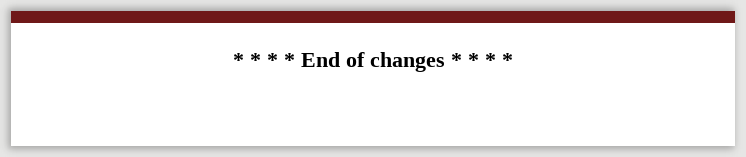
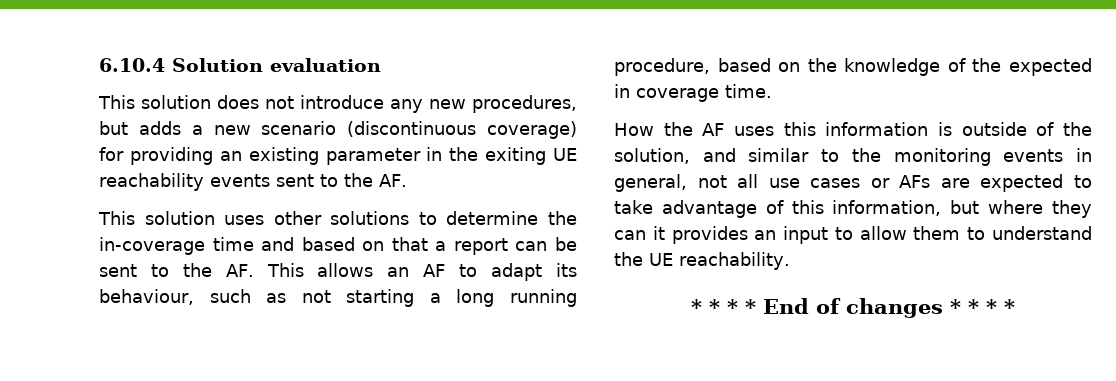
(233, 60) none -> [99,58,381,72] [98,95,577,113] [99,121,577,139] [99,147,577,165] [99,173,407,191] [98,211,577,225] [99,237,577,255] [99,263,577,281] [99,289,577,307] [614,58,1092,76] [614,84,772,102] [614,122,1092,136] [614,148,1092,166] [614,174,1092,192] [614,200,1092,218] [614,226,1092,244] [614,252,790,270] 6.10.4 Solution evaluation // This solution does not introduce any new procedures, but adds a new scenario (discontinuous coverage) for providing an existing parameter in the exiting UE reachability events sent to the AF. // This solution uses other solutions to determine the in-coverage time and based on that a report can be sent to the AF. This allows an AF to adapt its behaviour, such as not starting a long running procedure, based on the knowledge of the expected in coverage time. // How the AF uses this information is outside of the solution, and similar to the monitoring events in general, not all use cases or AFs are expected to take advantage of this information, but where they can it provides an input to allow them to understand the UE reachability. //

